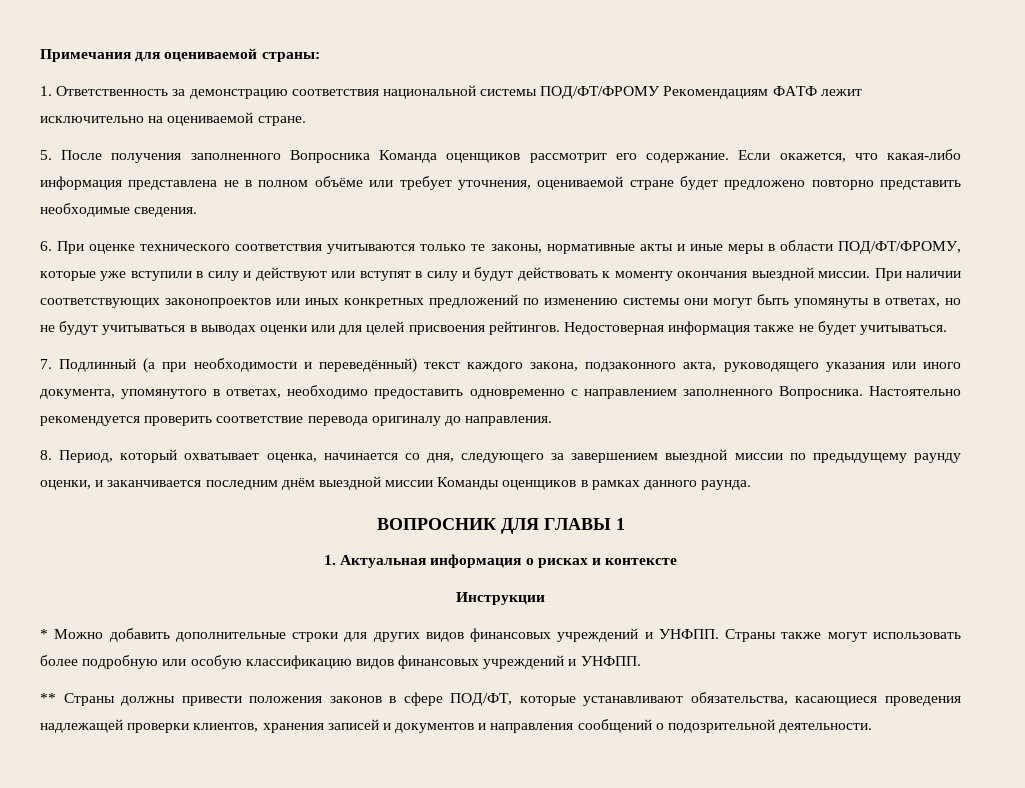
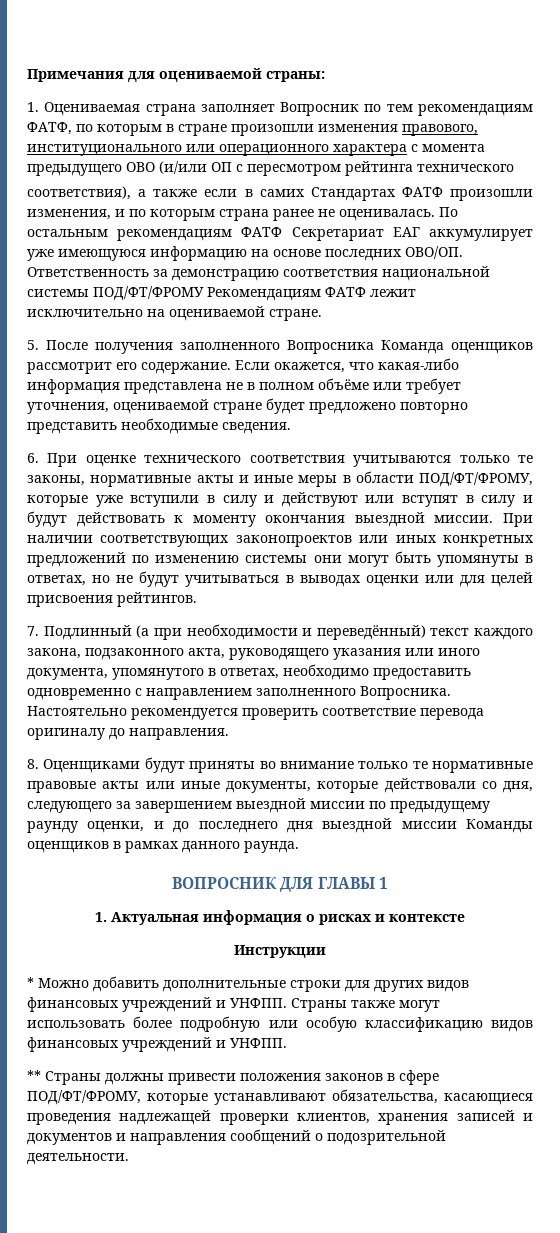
(52, 91) none -> [44,102,533,116] [27,122,478,136] [27,144,485,156] [27,161,514,176] [27,186,533,201] [27,207,458,221] [27,227,533,241] [27,246,463,261] Оцениваемая страна заполняет Вопросник по тем рекомендациям ФАТФ, по которым в стране произошли изменения правового, институционального или операционного характера с момента предыдущего ОВО (и/или ОП с пересмотром рейтинга технического // соответствия), а также если в самих Стандартах ФАТФ произошли изменения, и по которым страна ранее не оценивалась. По остальным рекомендациям ФАТФ Секретариат ЕАГ аккумулирует уже имеющуюся информацию на основе последних ОВО/ОП.
[564,321,947,335] Недостоверная информация также не будет учитываться. -> (197, 599) none
[59,449,398,463] Период, который охватывает оценка, начинается -> [43,757,533,773] [27,778,476,793] Оценщиками будут приняты во внимание только те нормативные правовые акты или иные документы, которые действовали
[107,478,315,490] заканчивается последним днём -> [173,821,313,833] до последнего дня
[450,693,513,706] ПОД/ФТ, -> [27,1090,141,1105] ПОД/ФТ/ФРОМУ,

